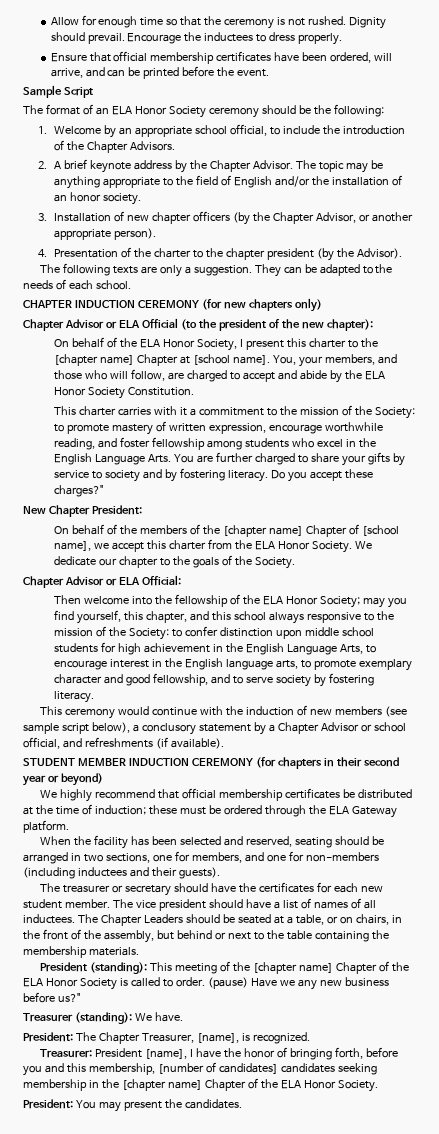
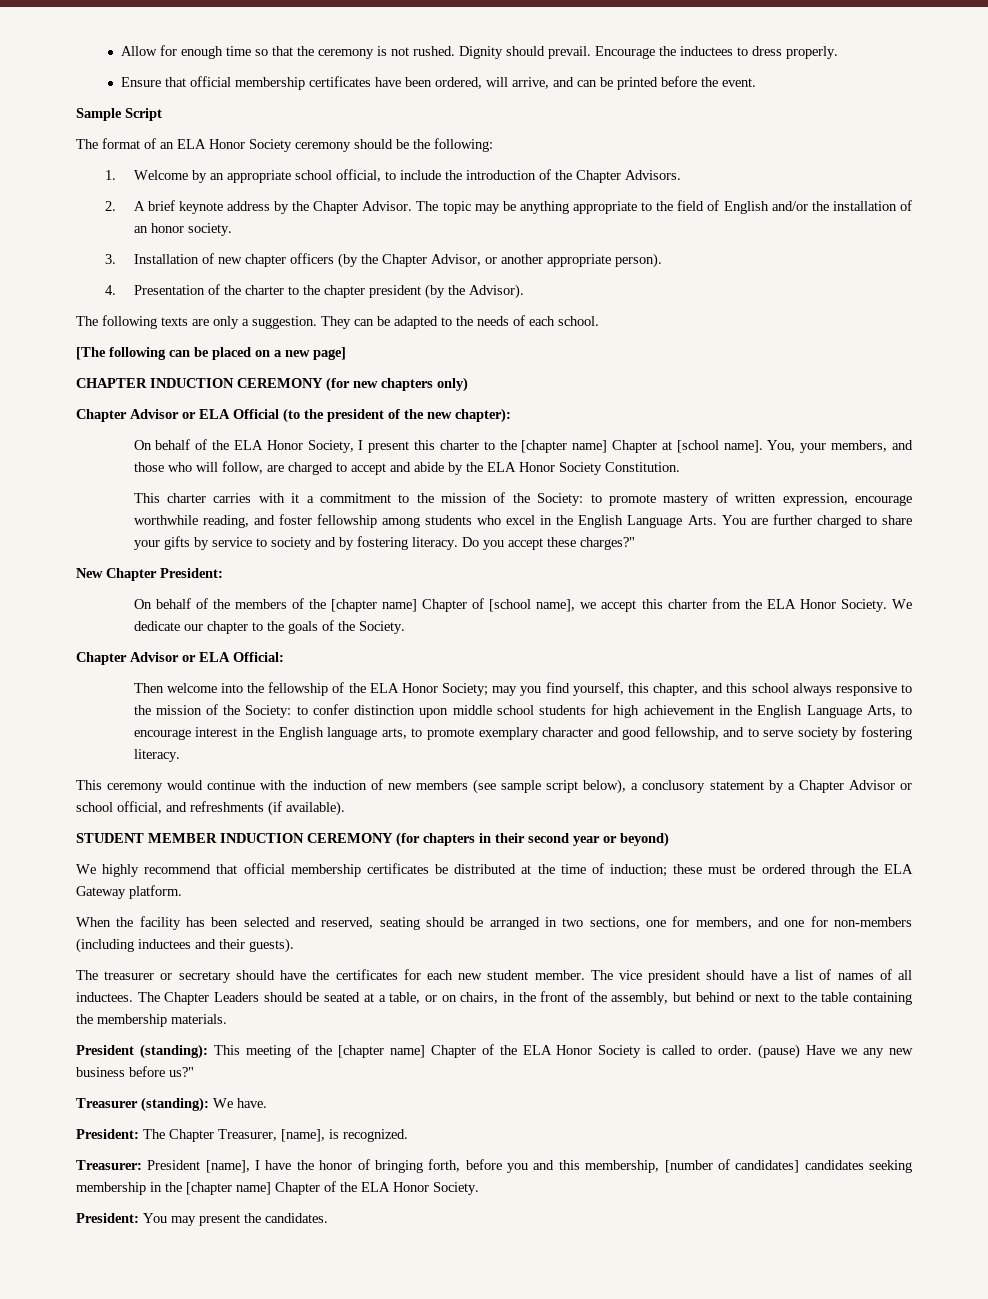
(131, 285) none -> [76,347,346,360] // [The following can be placed on a new page]

